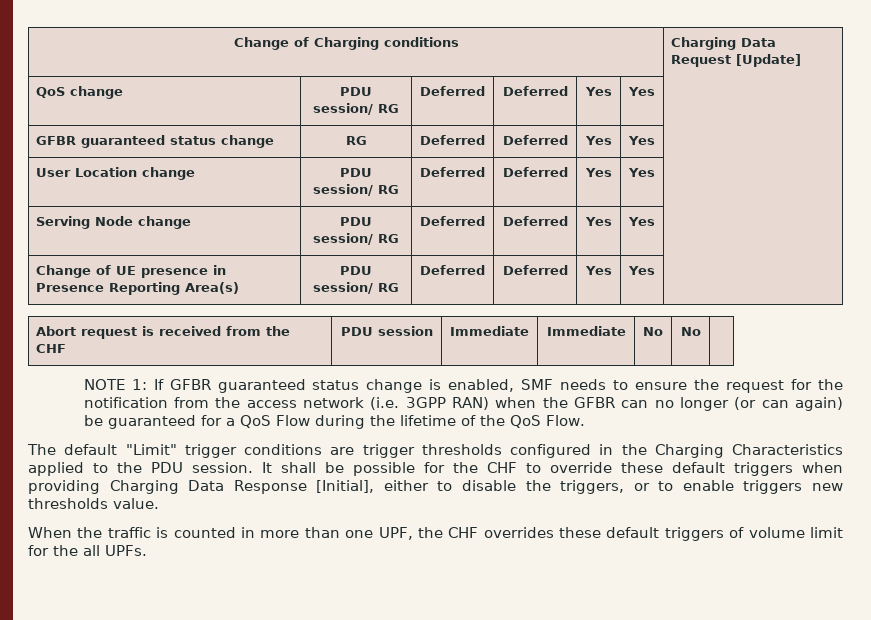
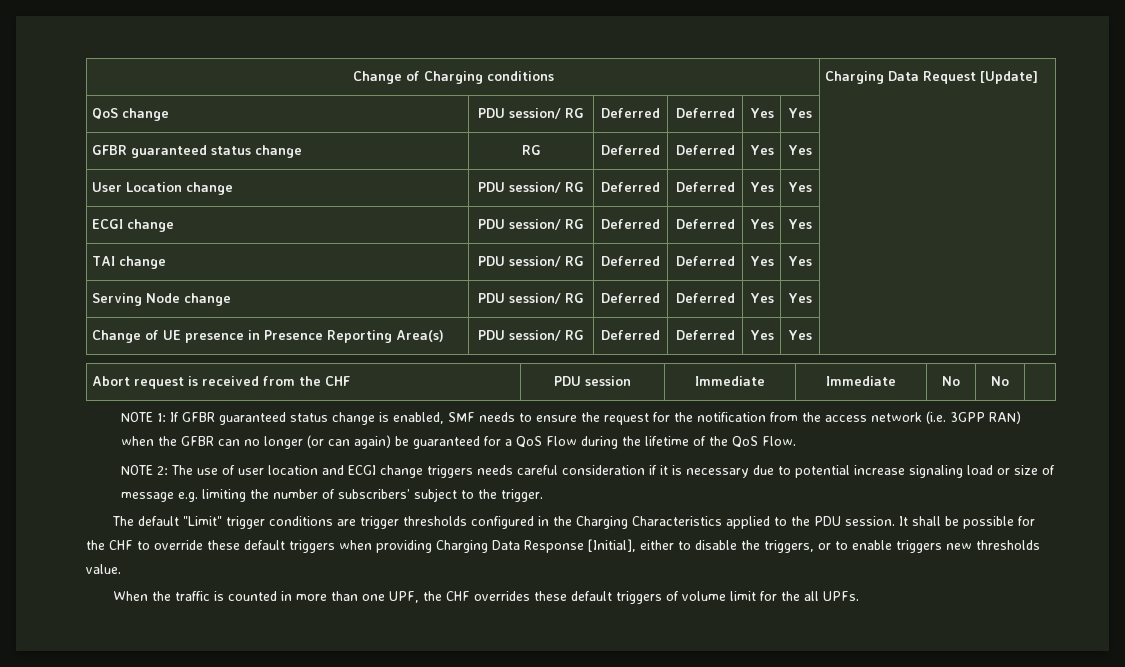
(656, 172) none -> [92,219,175,232] [478,219,584,230] [601,219,660,229] [675,219,735,229] [749,219,774,229] [788,219,813,229] [92,256,167,269] [478,256,584,267] [601,256,660,266] [675,256,735,266] [749,256,774,266] [788,256,813,266] // ECGI change | PDU session/ RG | Deferred | Deferred | Yes | Yes | // TAI change | PDU session/ RG | Deferred | Deferred | Yes | Yes |
(585, 420) none -> [121,465,1056,478] [121,488,544,502] // NOTE 2: The use of user location and ECGI change triggers needs careful consideration if it is necessary due to potential increase signaling load or size of message e.g. limiting the number of subscribers’ subject to the trigger.

